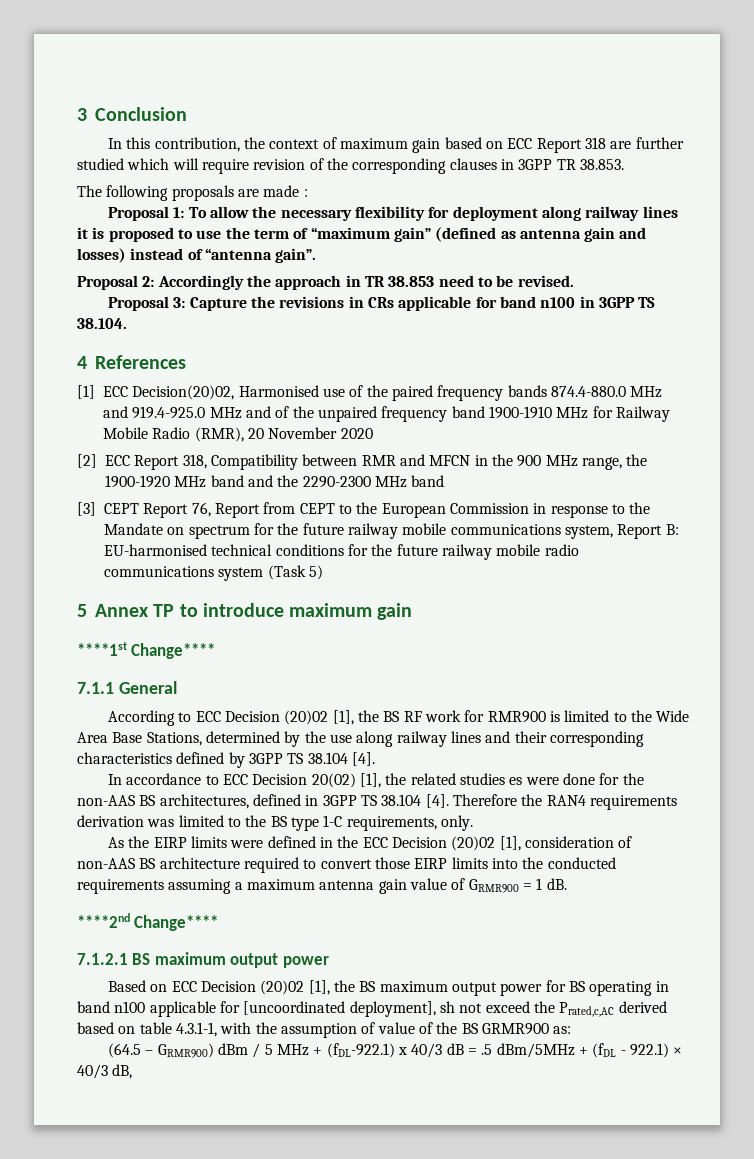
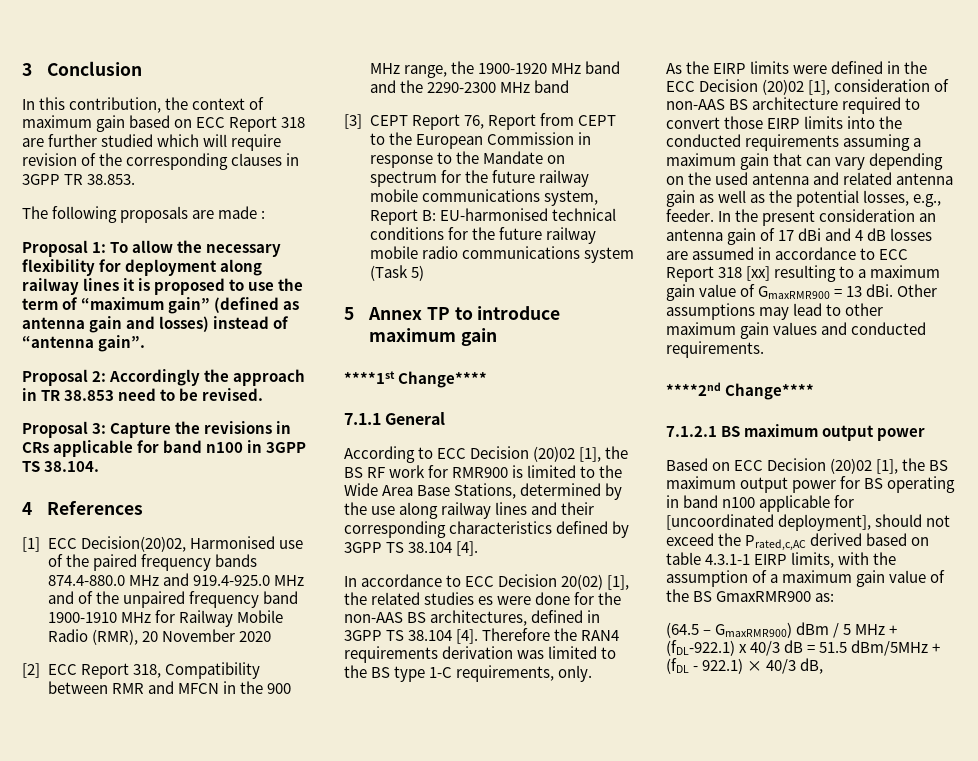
[319,878,567,894] antenna gain value of GRMR900 = 1 dB. -> [740,153,944,170] [666,172,954,185] [666,190,942,207] [666,209,937,226] [666,228,933,245] [666,247,909,260] [666,265,941,282] [666,284,938,301] [666,303,884,320] [666,322,927,339] [666,341,764,358] gain that can vary depending on the used antenna and related antenna gain as well as the potential losses, e.g., feeder. In the present consideration an antenna gain of 17 dBi and 4 dB losses are assumed in accordance to ECC Report 318 [xx] resulting to a maximum gain value of GmaxRMR900 = 13 dBi. Other assumptions may lead to other maximum gain values and conducted requirements.
[439,1001,455,1013] sh -> [875,514,923,527] should
[175,1022,217,1037] 4.3.1-1, -> [705,552,835,568] 4.3.1-1 EIRP limits,
(376, 1028) none -> [770,570,886,587] a maximum gain
[481,1023,549,1035] GRMR900 -> [716,591,812,602] GmaxRMR900
[157,1043,214,1058] GRMR900) -> [715,622,793,638] GmaxRMR900)
[481,1044,493,1055] .5 -> [819,642,848,653] 51.5

